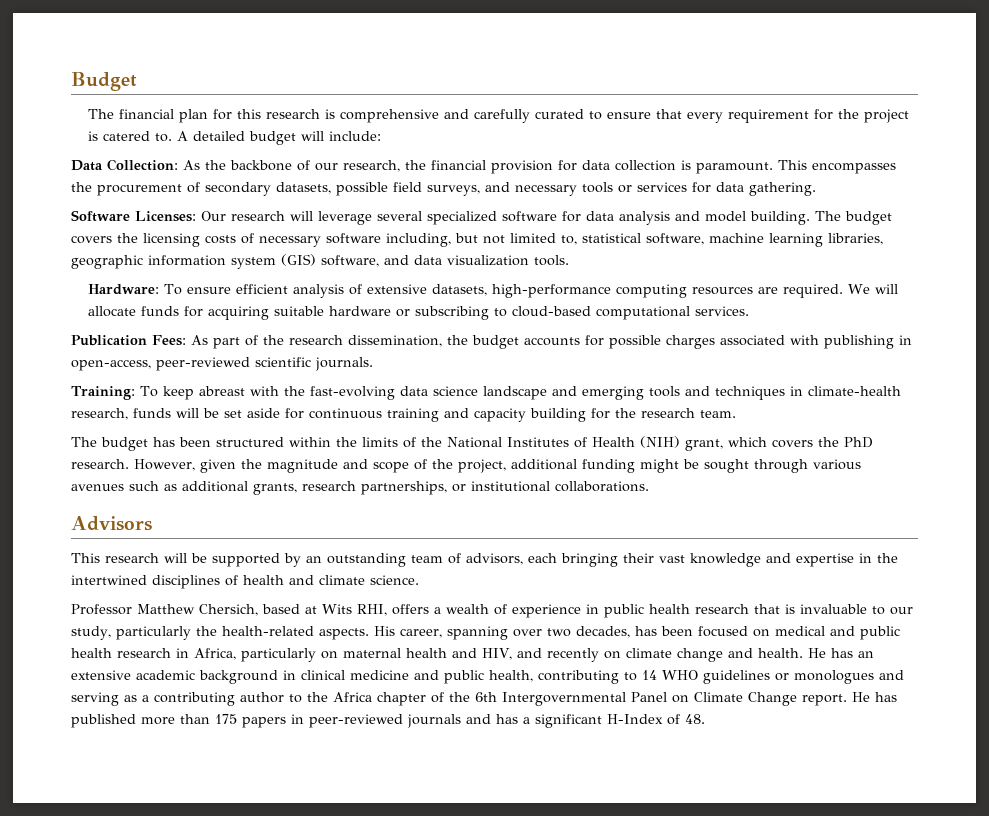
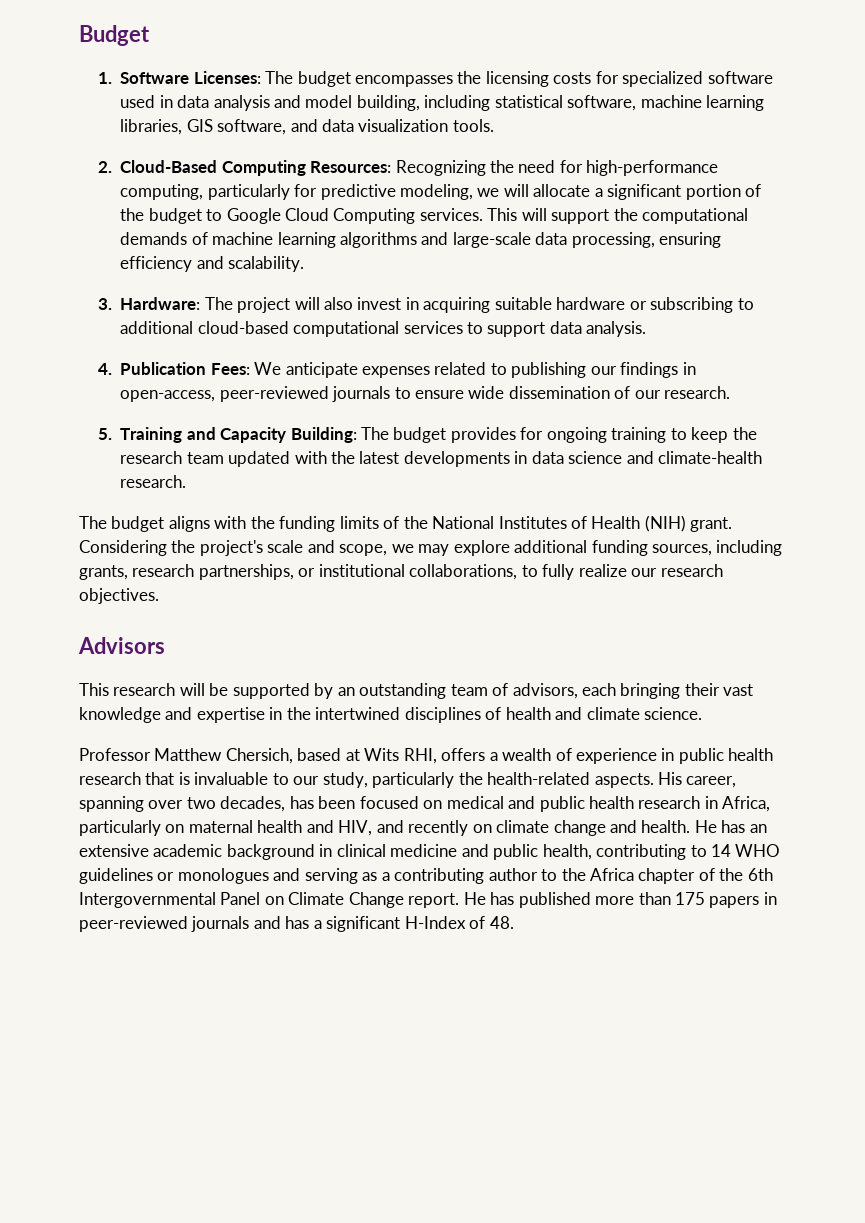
[88,109,910,123] [88,131,382,145] [71,159,896,174] [71,182,816,196] [71,210,892,225] [71,233,577,247] The financial plan for this research is comprehensive and carefully curated to ensure that every requirement for the project is catered to. A detailed budget will include: // Data Collection: As the backbone of our research, the financial provision for data collection is paramount. This encompasses the procurement of secondary datasets, possible field surveys, and necessary tools or services for data gathering. // Software Licenses: Our research will leverage several specialized software for data analysis and model building. The budget covers the licensing costs of necessary software including, but not limited to, -> [97,71,773,87] [120,95,491,111] 1. Software Licenses: The budget encompasses the licensing costs for specialized software used in data analysis and model building, including
[71,254,316,269] geographic information system (GIS) -> [186,119,213,132] GIS
[88,284,899,298] [88,306,204,317] Hardware: To ensure efficient analysis of extensive datasets, high-performance computing resources are required. We will allocate funds for -> [97,160,719,176] [120,184,762,200] [120,208,749,224] [120,232,722,248] [120,256,305,272] [97,297,419,313] 2. Cloud-Based Computing Resources: Recognizing the need for high-performance computing, particularly for predictive modeling, we will allocate a significant portion of the budget to Google Cloud Computing services. This will support the computational demands of machine learning algorithms and large-scale data processing, ensuring efficiency and scalability. // 3. Hardware: The project will also invest in
(508, 312) none -> [120,321,194,334] additional
[695,306,750,316] [71,335,912,349] [71,357,373,371] [71,386,901,400] [71,408,736,422] [71,437,357,451] services. // Publication Fees: As part of the research dissemination, the budget accounts for possible charges associated with publishing in open-access, peer-reviewed scientific journals. // Training: To keep abreast with the fast-evolving data science landscape and emerging tools and techniques in climate-health research, funds will be set aside for continuous training and capacity building for the research team. // The budget has been structured within the -> [403,321,647,337] [97,362,696,378] [120,386,731,402] [97,427,757,443] [120,451,763,467] [120,475,187,488] [79,516,336,532] services to support data analysis. // 4. Publication Fees: We anticipate expenses related to publishing our findings in open-access, peer-reviewed journals to ensure wide dissemination of our research. // 5. Training and Capacity Building: The budget provides for ongoing training to keep the research team updated with the latest developments in data science and climate-health research. // The budget aligns with the funding
[685,437,873,451] [71,459,861,473] [71,481,248,492] grant, which covers the PhD research. However, given the magnitude and scope of the project, additional funding might be sought through various avenues such as additional -> [690,517,733,532] [79,540,783,556] grant. Considering the project's scale and scope, we may explore additional funding sources, including
[555,481,649,492] collaborations. -> [409,564,723,580] [79,588,159,604] collaborations, to fully realize our research objectives.

